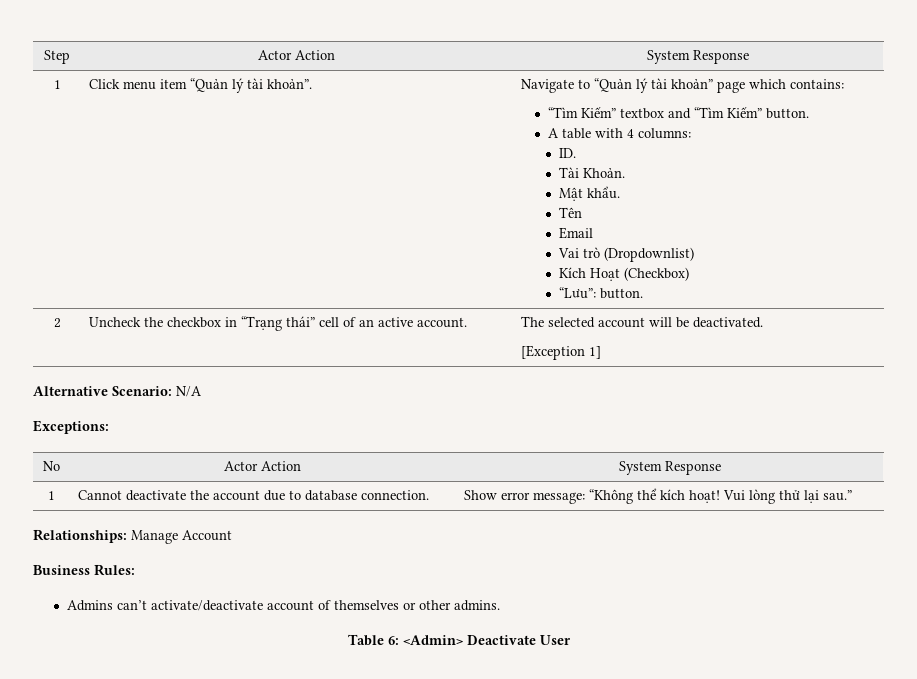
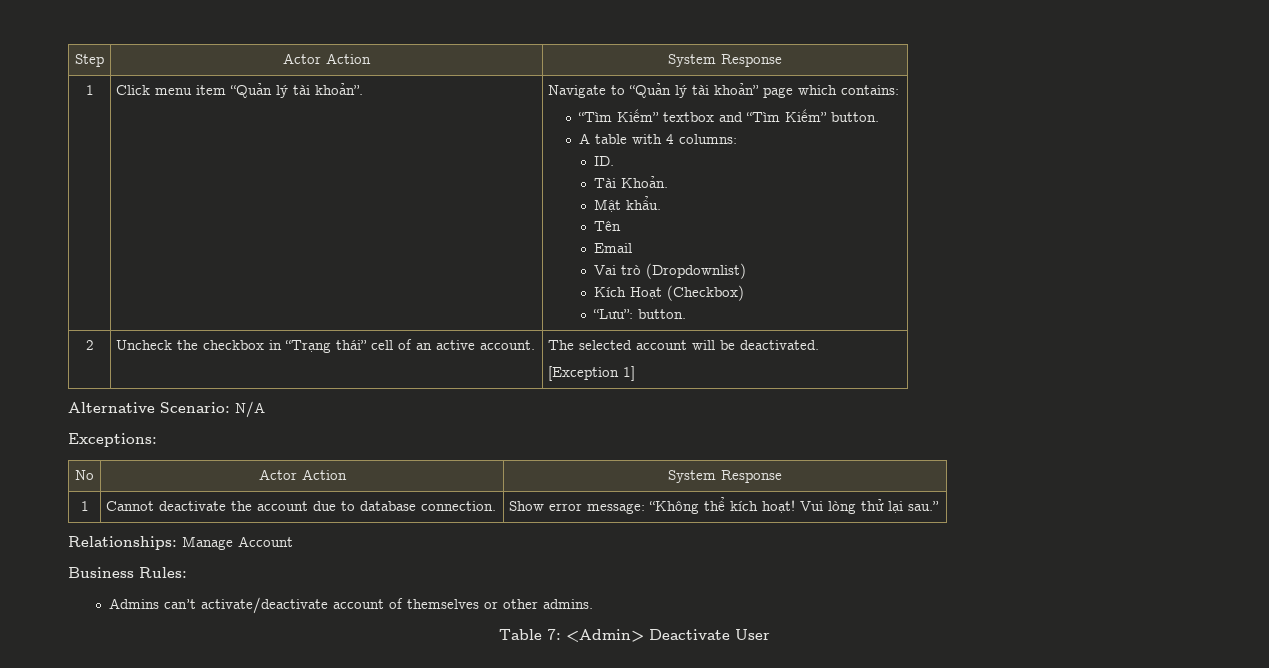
[387,636,399,645] 6: -> [547,629,561,640] 7:

